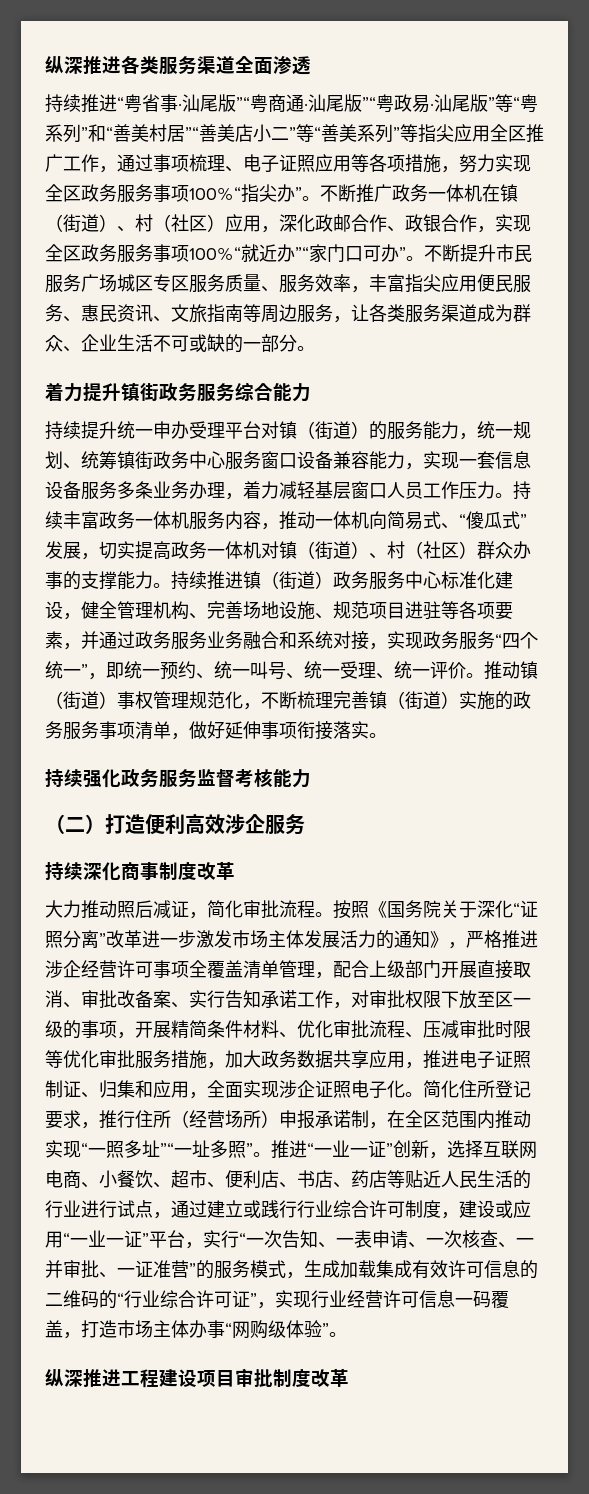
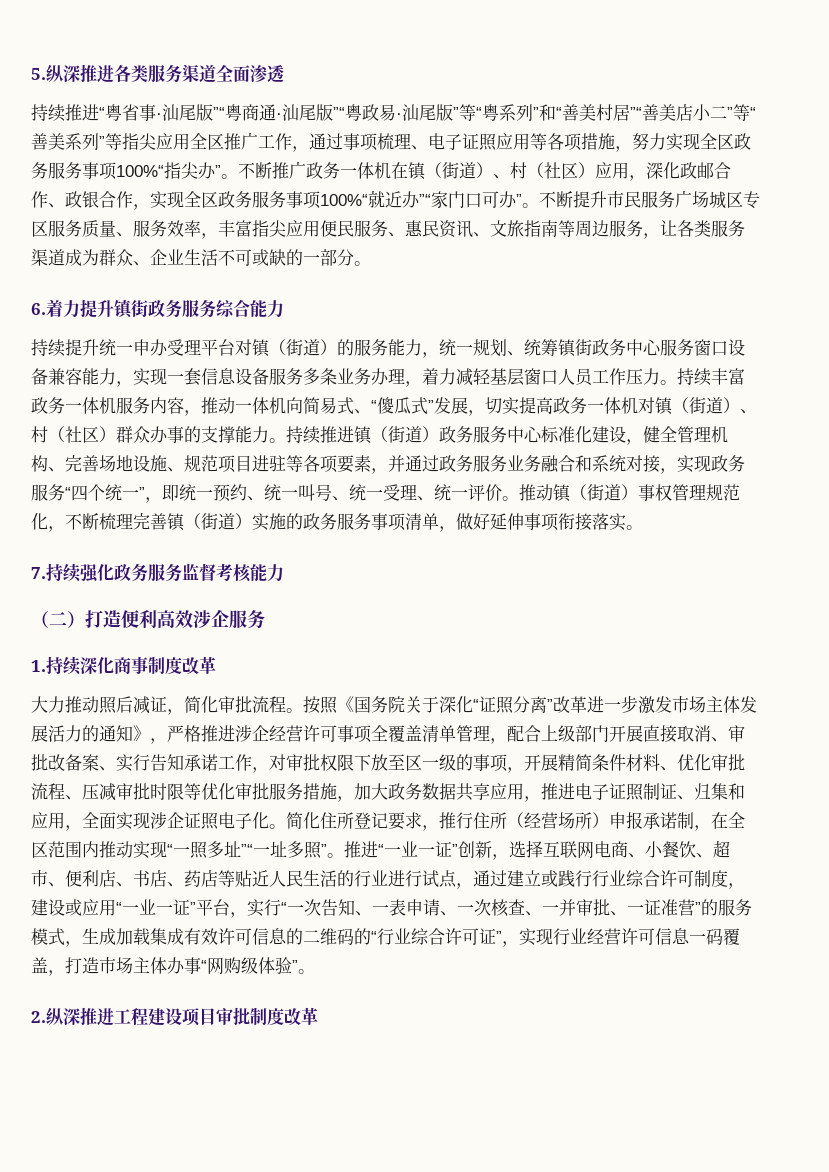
(45, 65) none -> [31,68,46,80] 5.
(315, 348) none -> [31,303,46,315] 6.
(387, 735) none -> [31,567,46,579] 7.
(305, 824) none -> [31,660,46,672] 1.
(347, 1334) none -> [31,1011,46,1023] 2.

